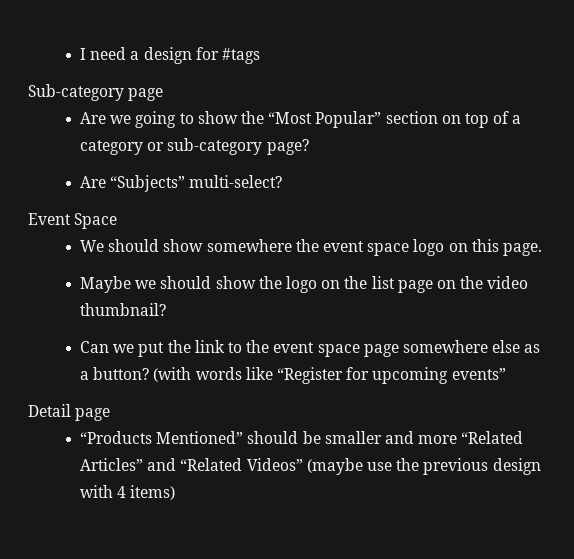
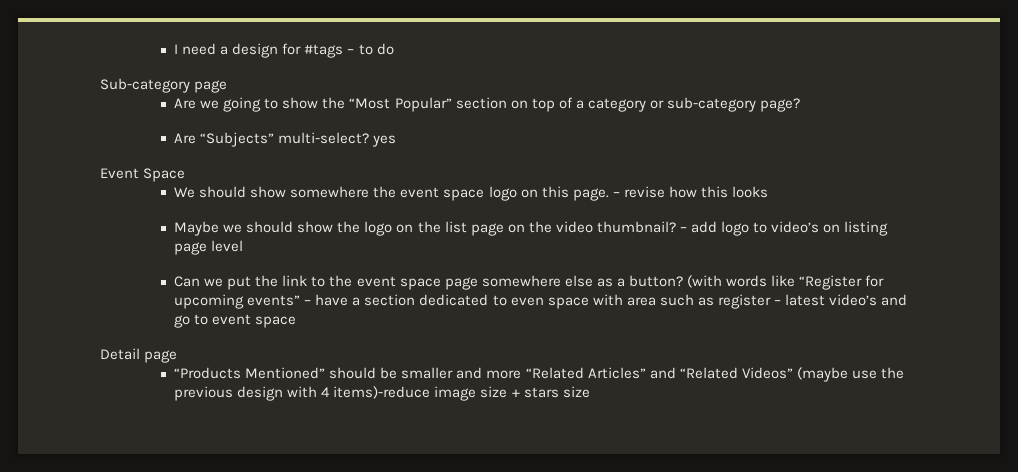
(260, 56) none -> [347,43,394,55] – to do
(283, 181) none -> [372,135,397,147] yes
(542, 249) none -> [612,186,768,198] – revise how this looks
(167, 309) none -> [679,221,889,236] [174,240,244,255] – add logo to video’s on listing page level
(506, 374) none -> [304,294,908,309] [174,314,297,328] – have a section dedicated to even space with area such as register – latest video’s and go to event space
[130,485,176,500] items) -> [333,386,590,401] items)-reduce image size + stars size

